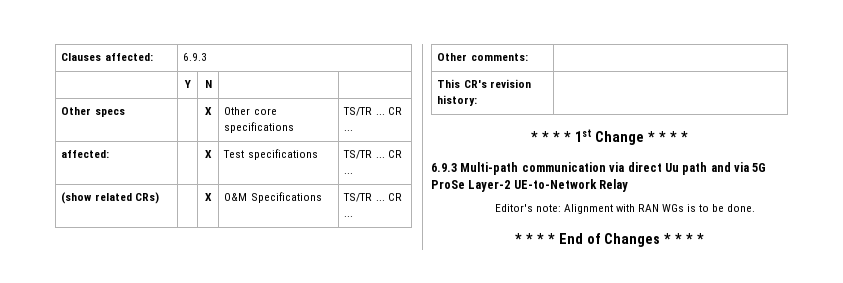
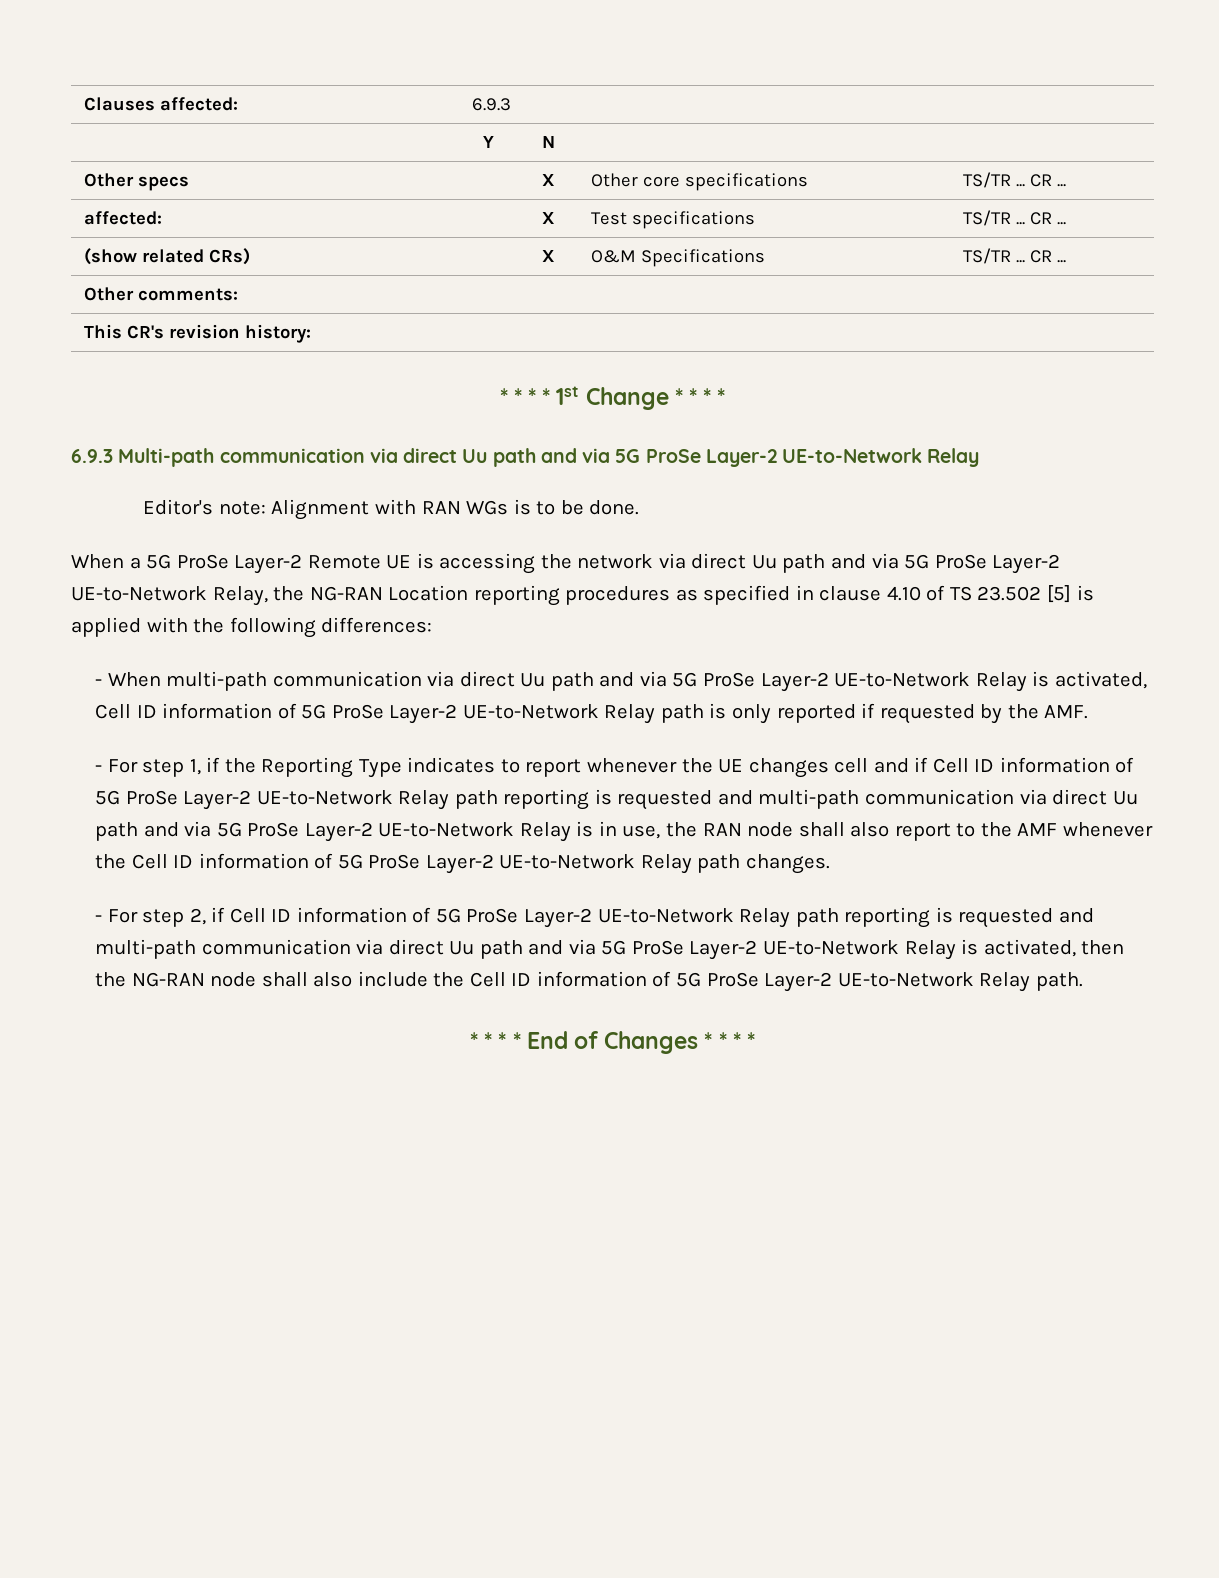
(756, 208) none -> [71,553,1061,574] [71,585,1094,606] [71,617,433,638] [95,671,1147,692] [95,703,1089,724] [95,757,1135,778] [95,789,1138,810] [95,821,1153,842] [95,853,831,874] [95,907,1094,928] [95,939,1125,960] [95,971,1083,992] // When a 5G ProSe Layer-2 Remote UE is accessing the network via direct Uu path and via 5G ProSe Layer-2 UE-to-Network Relay, the NG-RAN Location reporting procedures as specified in clause 4.10 of TS 23.502 [5] is applied with the following differences: // - When multi-path communication via direct Uu path and via 5G ProSe Layer-2 UE-to-Network Relay is activated, Cell ID information of 5G ProSe Layer-2 UE-to-Network Relay path is only reported if requested by the AMF. // - For step 1, if the Reporting Type indicates to report whenever the UE changes cell and if Cell ID information of 5G ProSe Layer-2 UE-to-Network Relay path reporting is requested and multi-path communication via direct Uu path and via 5G ProSe Layer-2 UE-to-Network Relay is in use, the RAN node shall also report to the AMF whenever the Cell ID information of 5G ProSe Layer-2 UE-to-Network Relay path changes. // - For step 2, if Cell ID information of 5G ProSe Layer-2 UE-to-Network Relay path reporting is requested and multi-path communication via direct Uu path and via 5G ProSe Layer-2 UE-to-Network Relay is activated, then the NG-RAN node shall also include the Cell ID information of 5G ProSe Layer-2 UE-to-Network Relay path.

